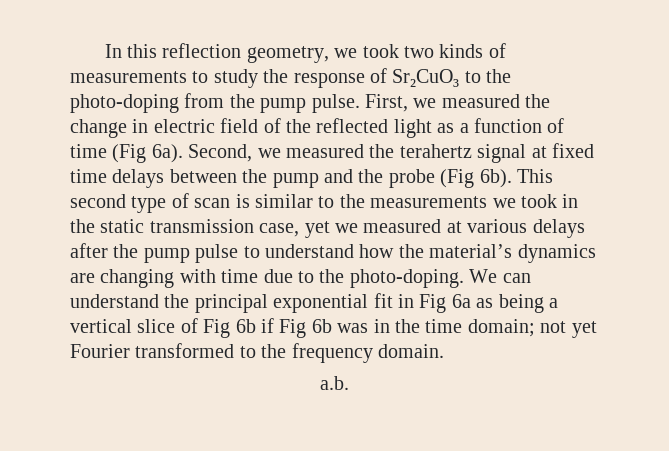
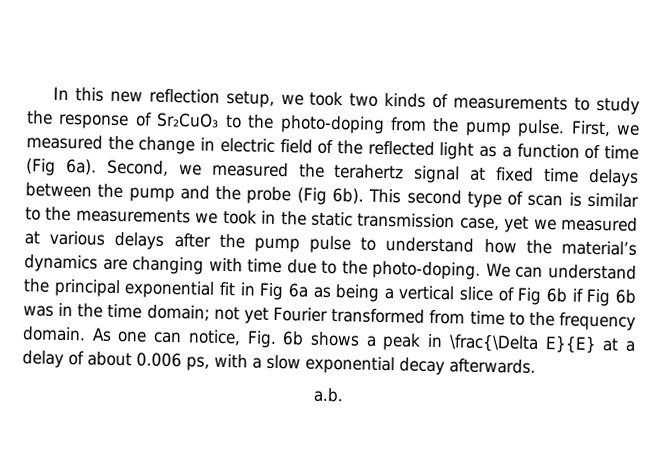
[162,43,329,63] reflection geometry, -> [109,88,275,108] new reflection setup,
(235, 350) none -> [429,309,505,326] from time
(444, 351) none -> [91,327,637,354] [22,350,536,376] As one can notice, Fig. 6b shows a peak in \frac{\Delta E}{E} at a delay of about 0.006 ps, with a slow exponential decay afterwards.

